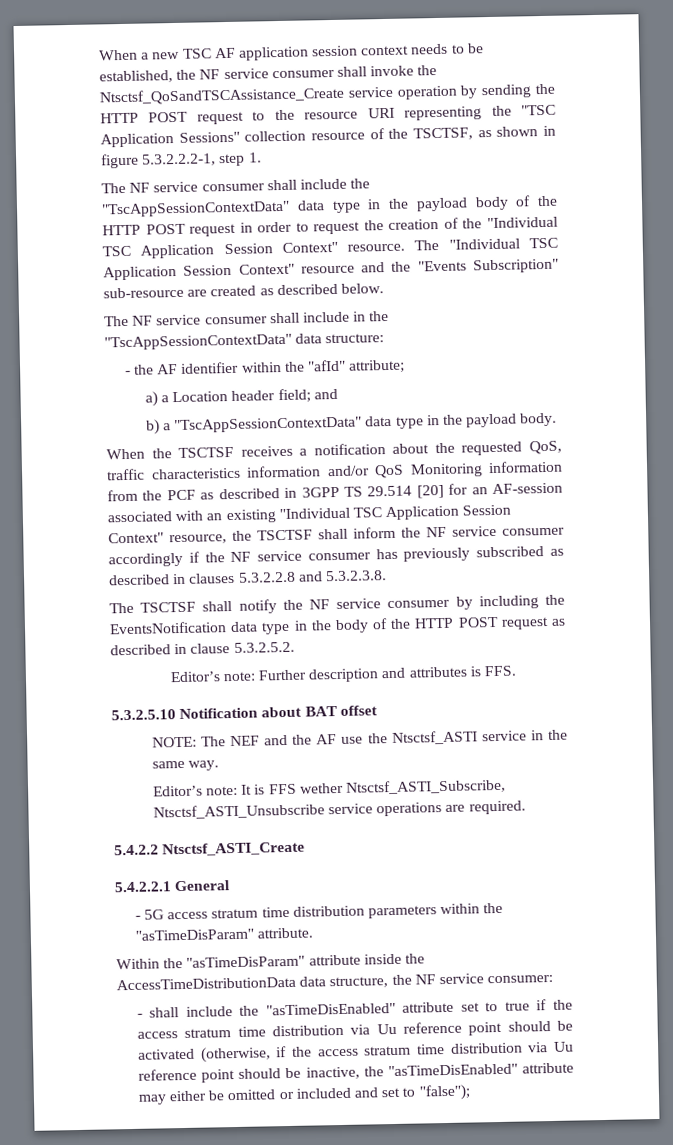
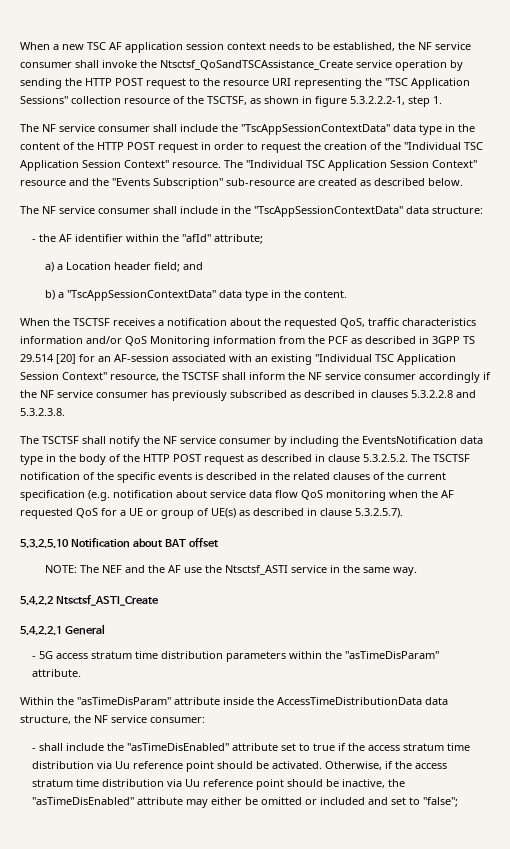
[415,196,509,212] payload body -> [20,142,60,150] content
[466,412,558,428] payload body. -> [303,290,347,298] content.
[169,665,517,683] // Editor’s note: Further description and attributes is FFS. -> [411,454,470,462] [20,472,446,483] [20,490,454,501] [20,508,403,519] The TSCTSF notification of the specific events is described in the related clauses of the current specification (e.g. notification about service data flow QoS monitoring when the AF requested QoS for a UE or group of UE(s) as described in clause 5.3.2.5.7).
[152,778,506,797] [152,800,526,820] // Editor’s note: It is FFS wether Ntsctsf_ASTI_Subscribe, Ntsctsf_ASTI_Unsubscribe service operations are required. -> (417, 571) none
[137,1046,271,1063] activated (otherwise, -> [272,761,383,770] activated. Otherwise,
[418,1084,471,1101] "false"); -> [423,797,459,807] "false";

